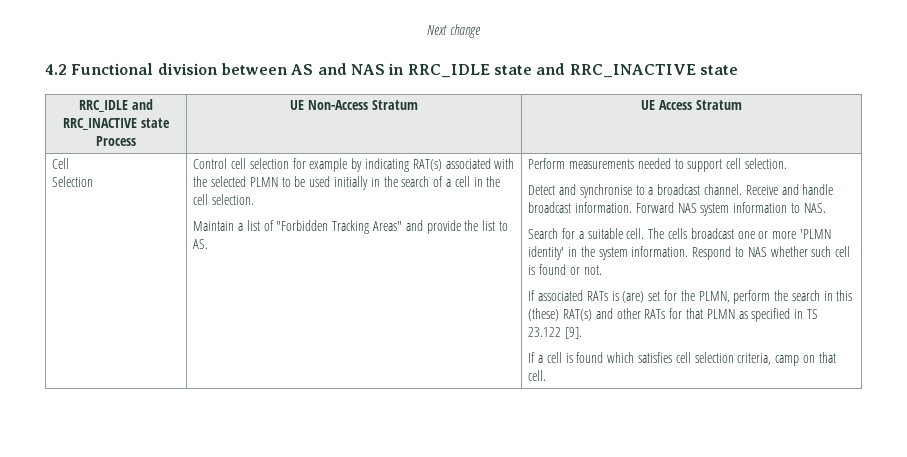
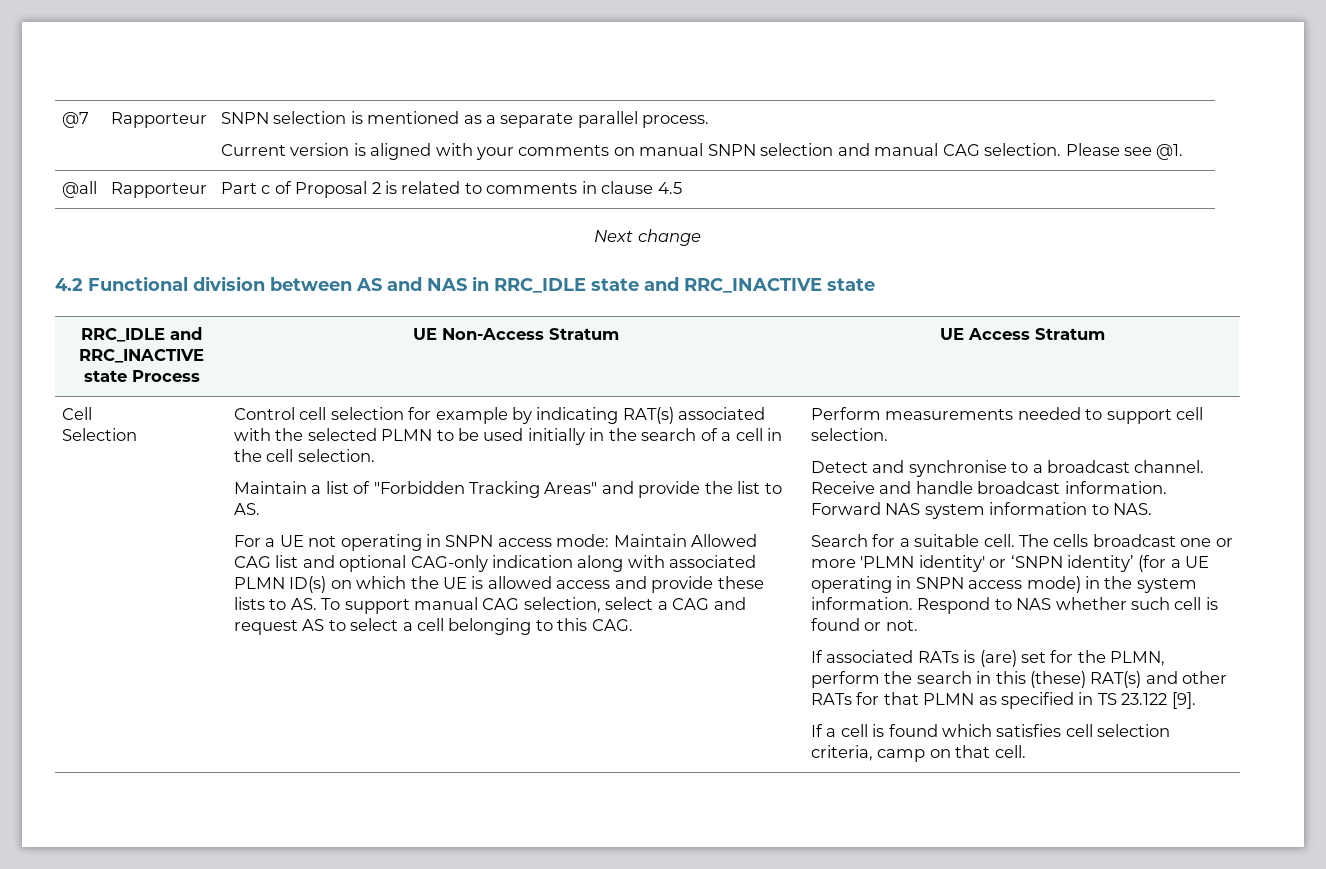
(427, 30) none -> [61,112,89,128] [110,112,207,128] [220,111,710,128] [220,143,1184,160] [61,181,97,198] [110,182,207,198] [220,181,682,198] @7 | Rapporteur | SNPN selection is mentioned as a separate parallel process. // Current version is aligned with your comments on manual SNPN selection and manual CAG selection. Please see @1. // @all | Rapporteur | Part c of Proposal 2 is related to comments in clause 4.5 //
(209, 244) none -> [233,534,758,551] [233,555,757,572] [233,576,764,593] [233,597,746,614] [233,618,633,635] // For a UE not operating in SNPN access mode: Maintain Allowed CAG list and optional CAG-only indication along with associated PLMN ID(s) on which the UE is allowed access and provide these lists to AS. To support manual CAG selection, select a CAG and request AS to select a cell belonging to this CAG.
(565, 253) none -> [989,555,1210,572] [810,576,1081,593] or ‘SNPN identity’ (for a UE operating in SNPN access mode)

